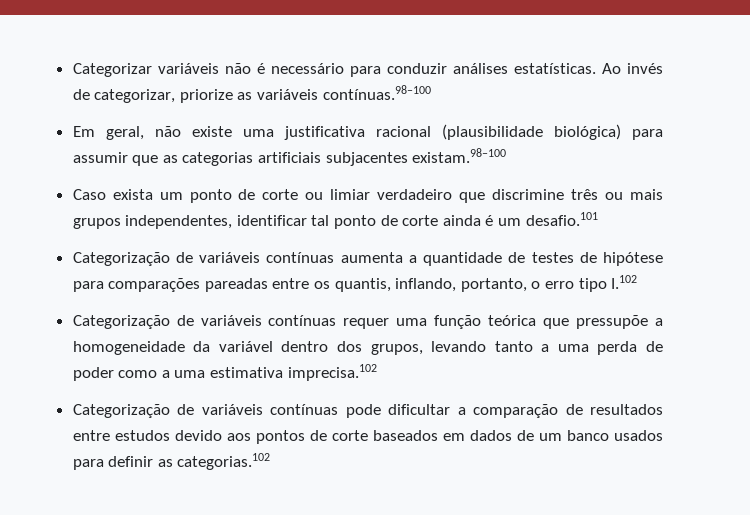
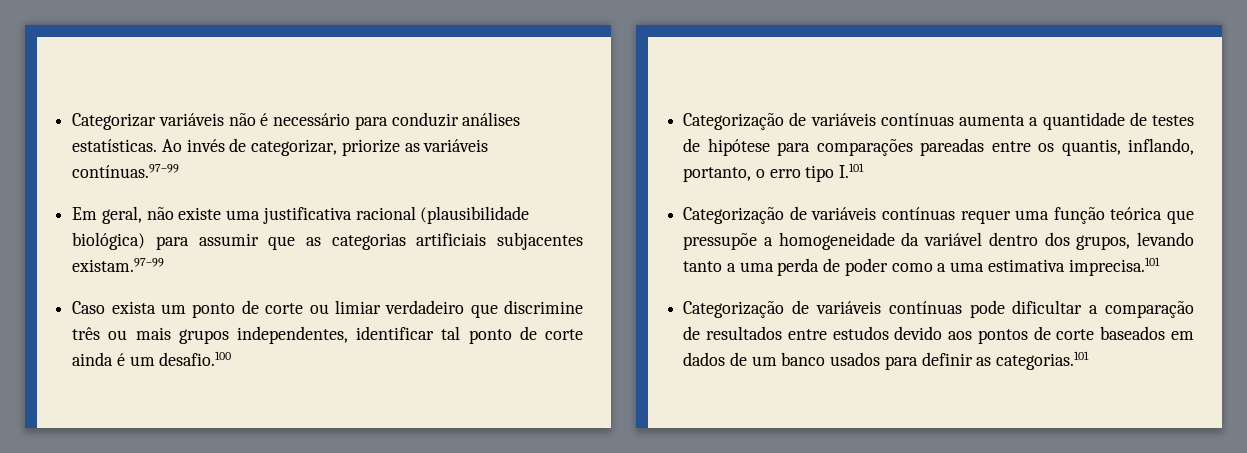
[322,85,431,100] contínuas.98–100 -> [72,164,180,178] contínuas.97–99
[412,148,507,163] existam.98–100 -> [72,258,165,272] existam.97–99
[525,212,598,226] desafio.101 -> [159,351,232,366] desafio.100
[611,275,638,289] I.102 -> [839,163,865,178] I.101
[287,364,377,381] imprecisa.102 -> [1068,257,1160,276] imprecisa.101
[177,453,271,470] categorias.102 -> [996,351,1090,370] categorias.101

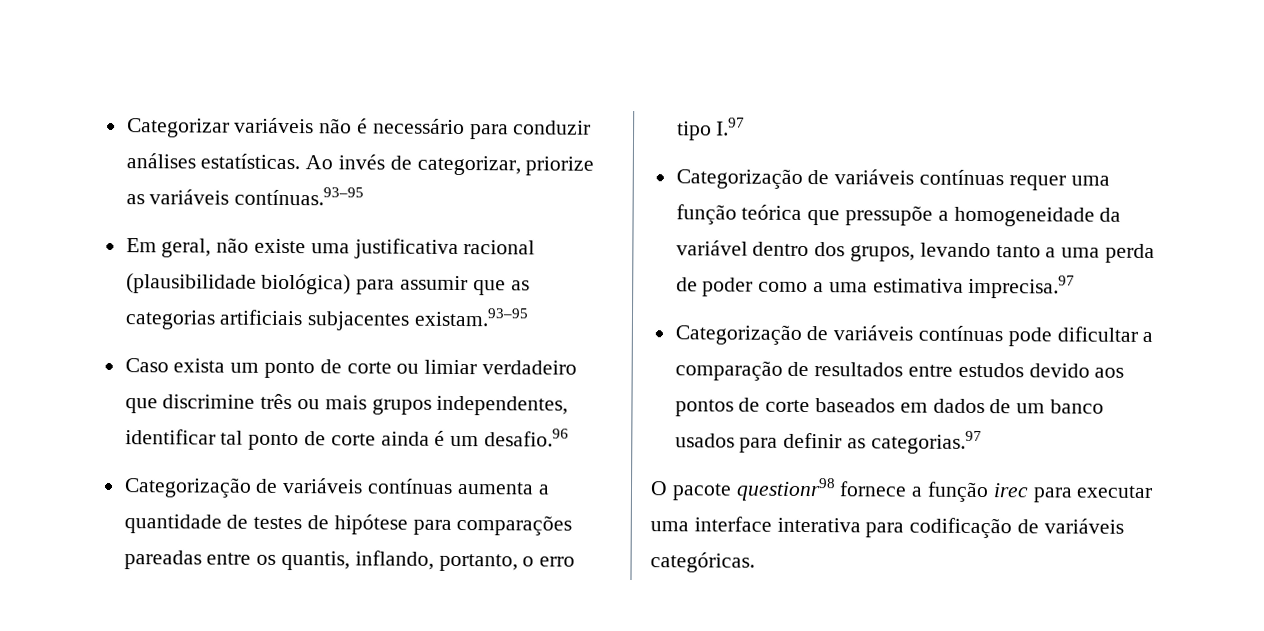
[72,164,180,178] contínuas.97–99 -> [234,186,365,206] contínuas.93–95
[72,258,165,272] existam.97–99 -> [414,307,530,327] existam.93–95
[159,351,232,366] desafio.100 -> [484,428,570,447] desafio.96
[839,163,865,178] I.101 -> [716,117,746,136] I.97
[1068,257,1160,276] imprecisa.101 -> [968,274,1076,299] imprecisa.97
[996,351,1090,370] categorias.101 -> [870,430,982,455] [650,477,1154,503] [650,516,1124,539] [650,552,755,573] categorias.97 // O pacote questionr98 fornece a função irec para executar uma interface interativa para codificação de variáveis categóricas.

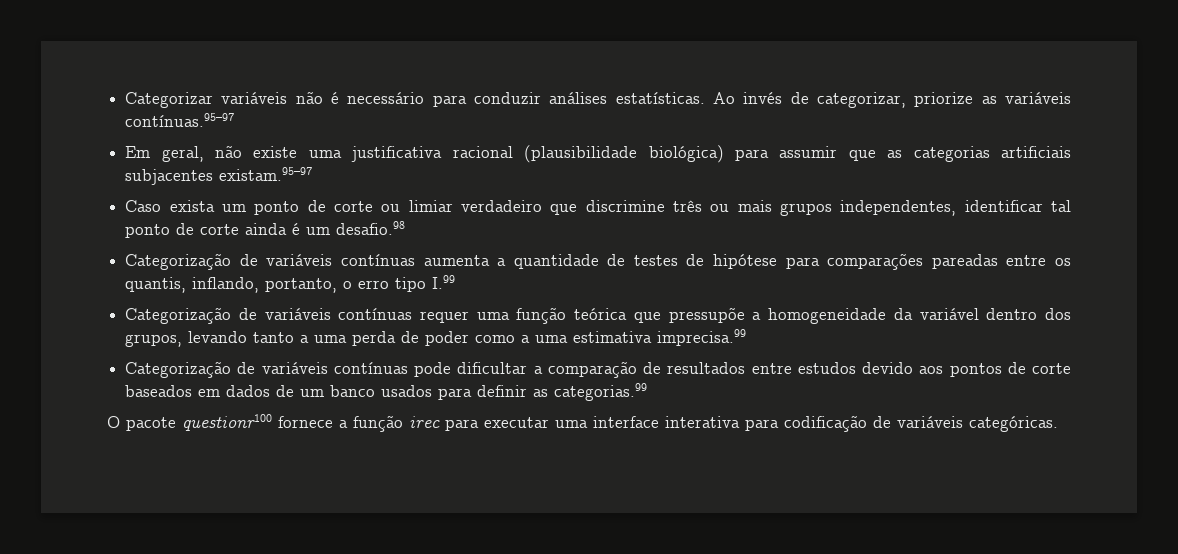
[234,186,365,206] contínuas.93–95 -> [125,113,235,127] contínuas.95–97
[414,307,530,327] existam.93–95 -> [219,167,313,181] existam.95–97
[484,428,570,447] desafio.96 -> [336,221,406,235] desafio.98
[716,117,746,136] I.97 -> [432,275,456,289] I.99
[968,274,1076,299] imprecisa.97 -> [657,329,747,346] imprecisa.99
[870,430,982,455] categorias.97 -> [554,383,648,401] categorias.99
[735,477,836,502] questionr98 -> [182,414,272,431] questionr100

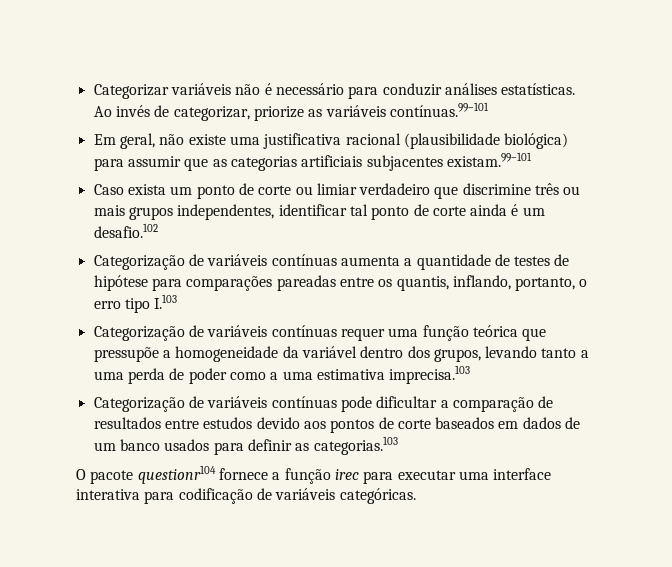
[125,113,235,127] contínuas.95–97 -> [389,102,489,117] contínuas.99–101
[219,167,313,181] existam.95–97 -> [446,152,532,167] existam.99–101
[336,221,406,235] desafio.98 -> [93,223,158,238] desafio.102
[432,275,456,289] I.99 -> [154,294,178,309] I.103
[657,329,747,346] imprecisa.99 -> [389,365,471,384] imprecisa.103
[554,383,648,401] categorias.99 -> [313,436,398,455] categorias.103
[182,414,272,431] questionr100 -> [137,465,216,484] questionr104

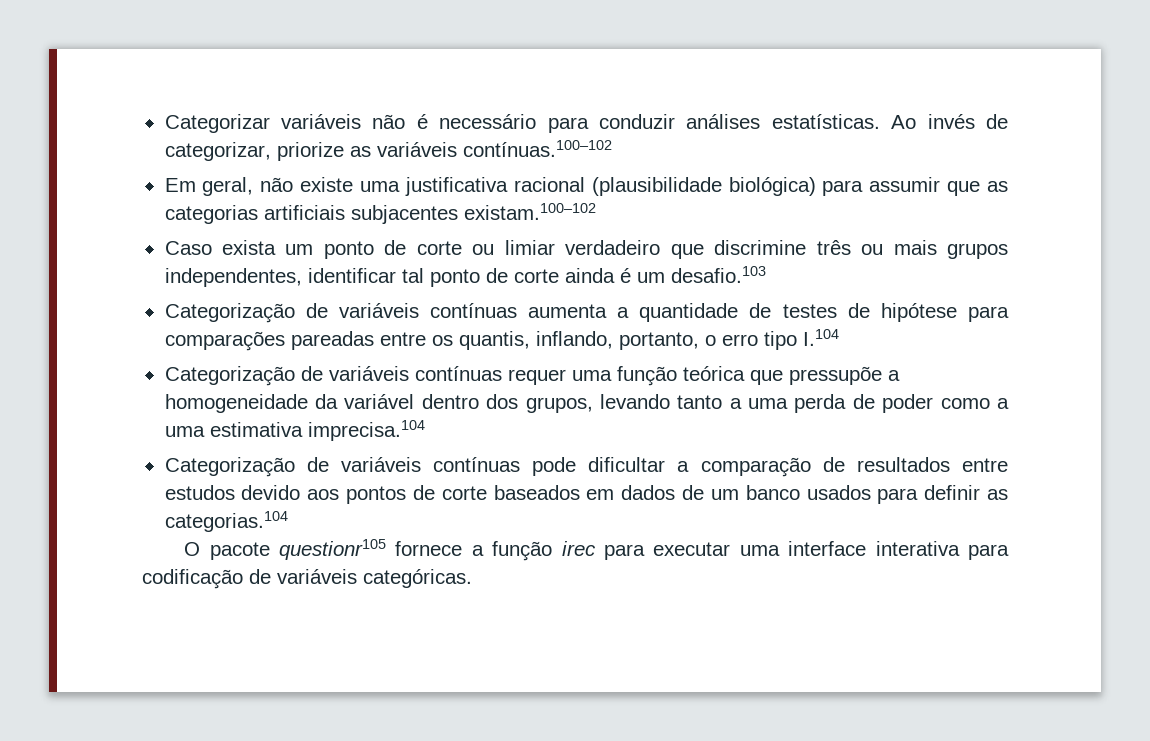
[389,102,489,117] contínuas.99–101 -> [462,140,612,157] contínuas.100–102
[446,152,532,167] existam.99–101 -> [463,203,596,220] existam.100–102
[93,223,158,238] desafio.102 -> [670,266,766,283] desafio.103
[154,294,178,309] I.103 -> [802,329,839,346] I.104
[389,365,471,384] imprecisa.103 -> [307,420,425,441] imprecisa.104
[313,436,398,455] categorias.103 -> [164,511,288,532] categorias.104
[137,465,216,484] questionr104 -> [278,539,386,560] questionr105

